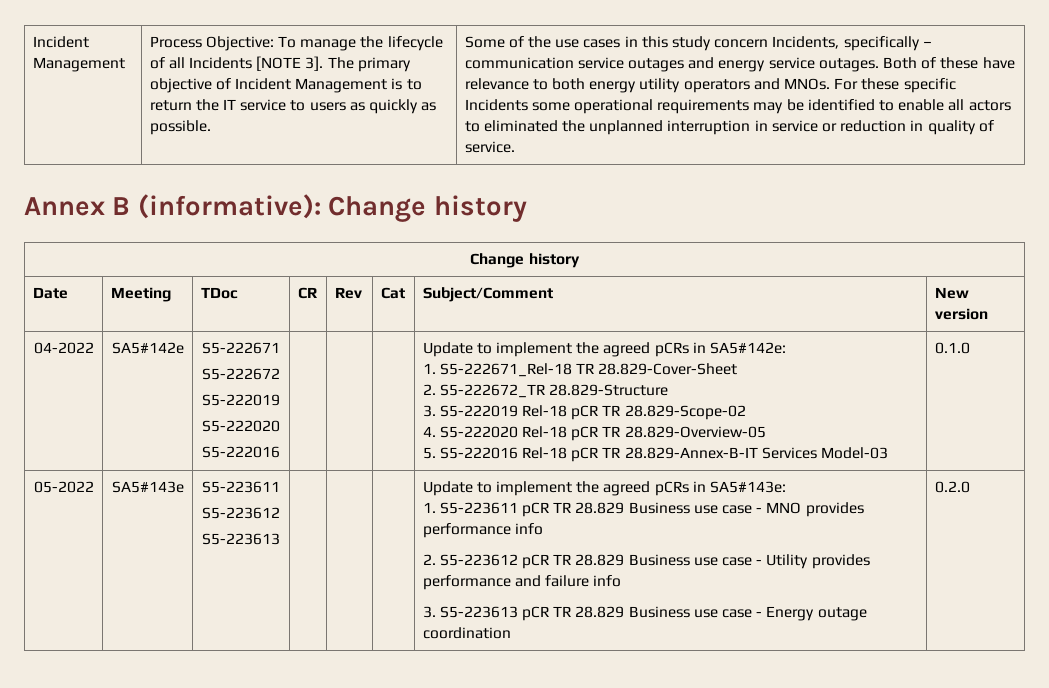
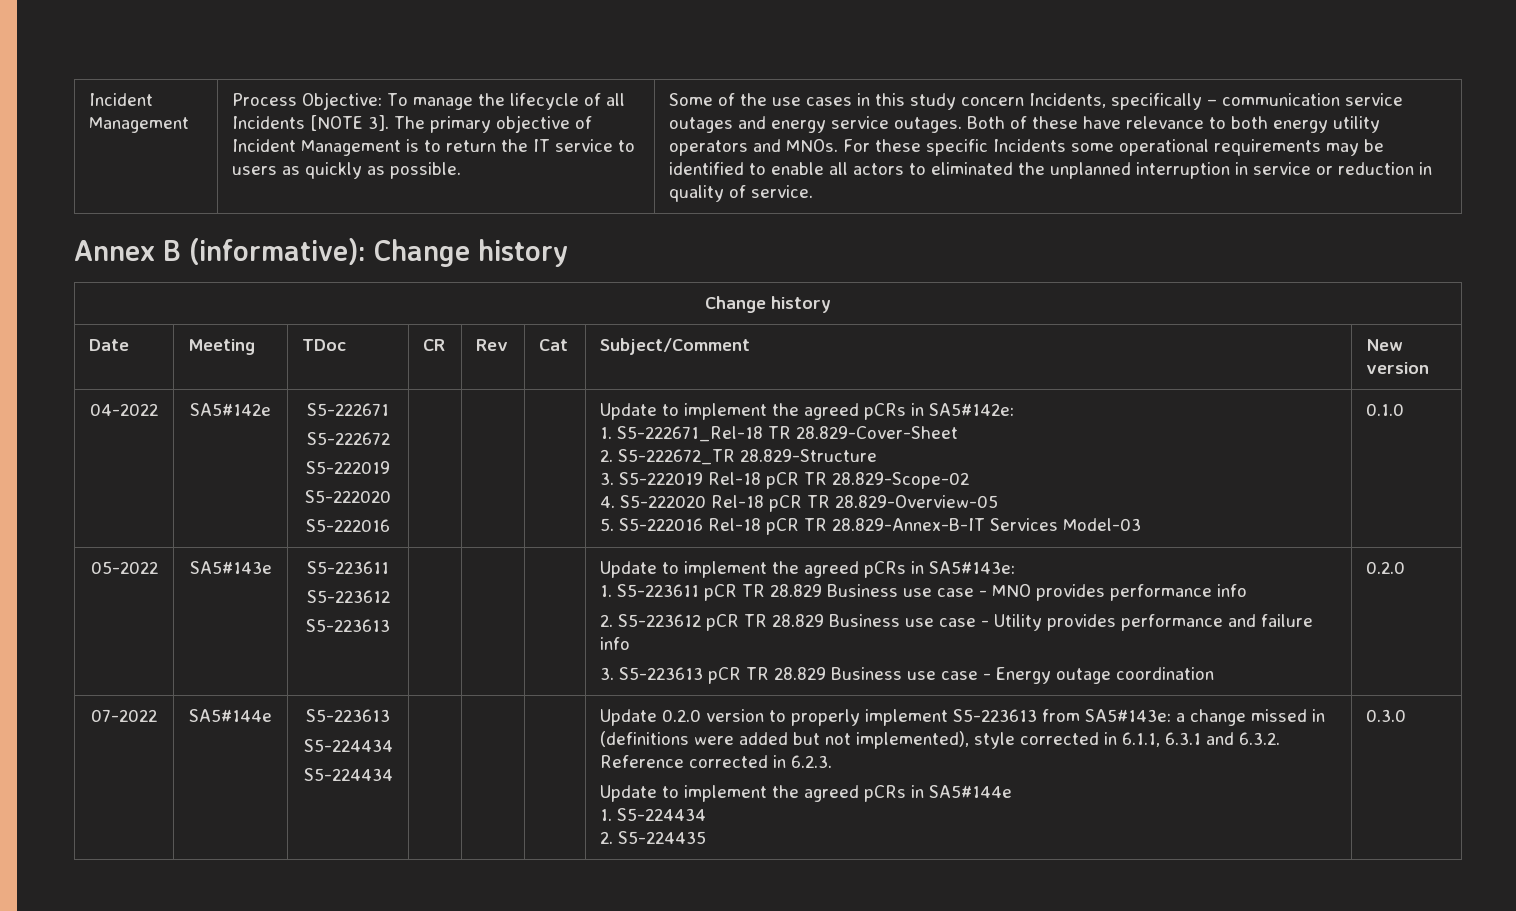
(970, 487) none -> [91,709,157,722] [189,709,272,722] [306,709,390,722] [303,739,393,752] [303,768,393,781] [600,709,1326,726] [600,731,1281,749] [600,755,833,768] [600,785,1013,802] [600,808,707,821] [600,831,707,844] [1366,709,1407,722] // 07-2022 | SA5#144e | S5-223613 // S5-224434 // S5-224434 | | | | Update 0.2.0 version to properly implement S5-223613 from SA5#143e: a change missed in (definitions were added but not implemented), style corrected in 6.1.1, 6.3.1 and 6.3.2. Reference corrected in 6.2.3. // Update to implement the agreed pCRs in SA5#144e // 1. S5-224434 // 2. S5-224435 | 0.3.0

